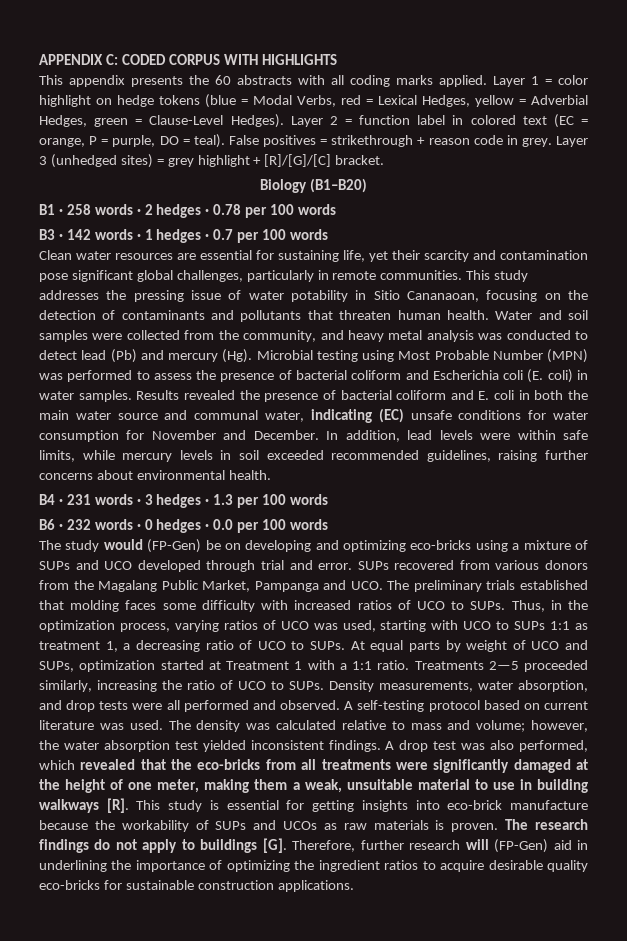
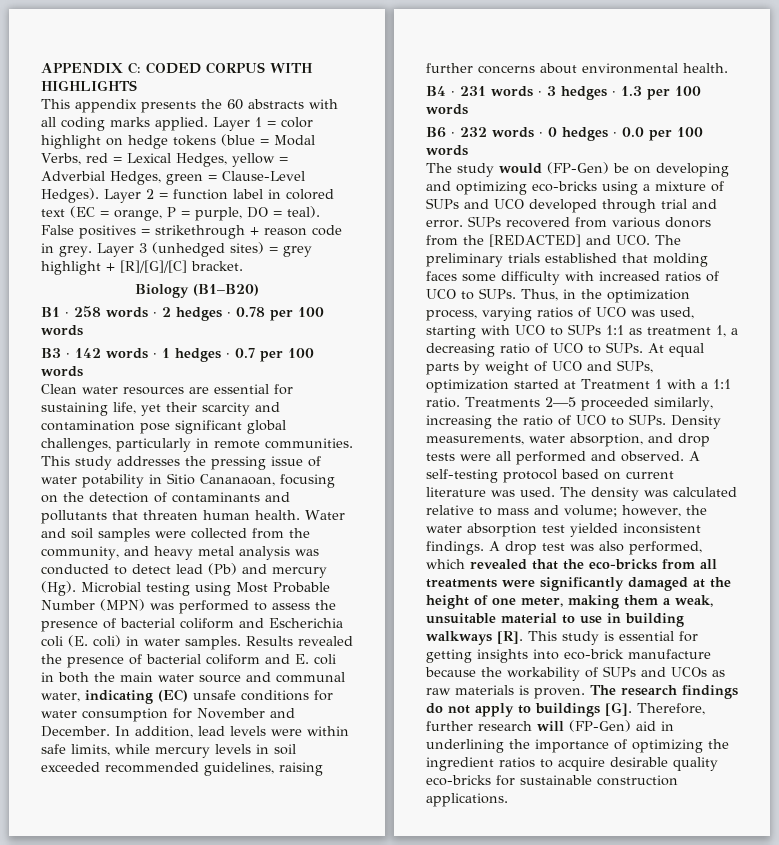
[98,580,319,592] Magalang Public Market, Pampanga -> [489,234,581,247] [REDACTED]

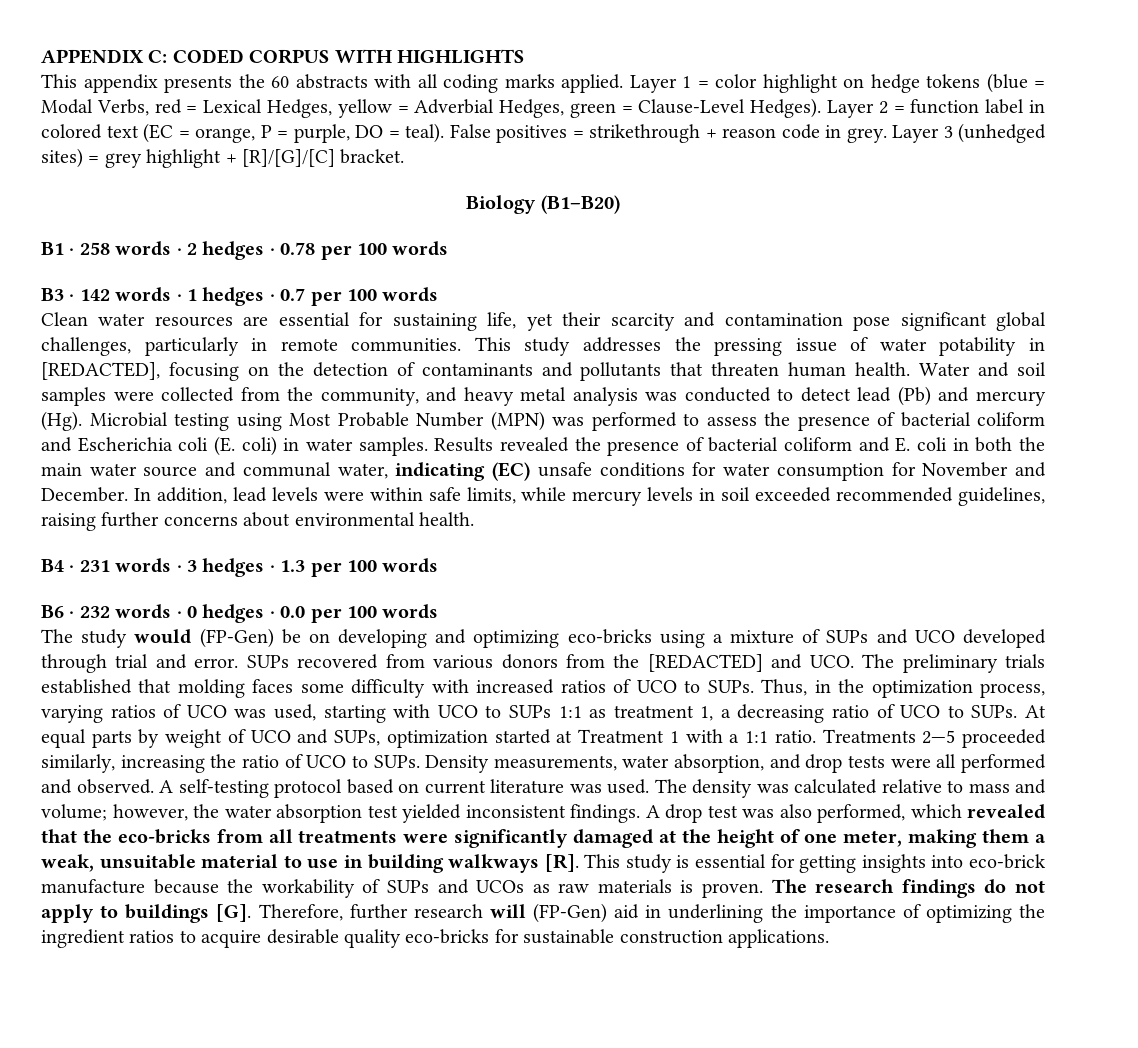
[167,473,275,486] Sitio Cananaoan, -> [41,362,160,380] [REDACTED],

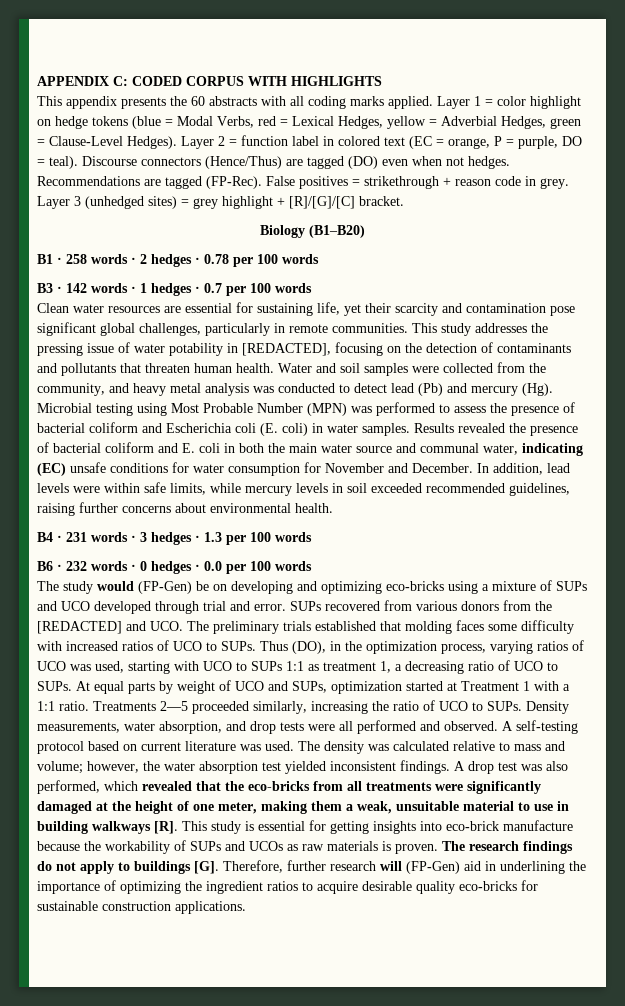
(444, 133) none -> [82,156,510,169] [37,176,262,189] Discourse connectors (Hence/Thus) are tagged (DO) even when not hedges. Recommendations are tagged (FP-Rec).
[761,679,808,696] Thus, -> [260,641,326,654] Thus (DO),

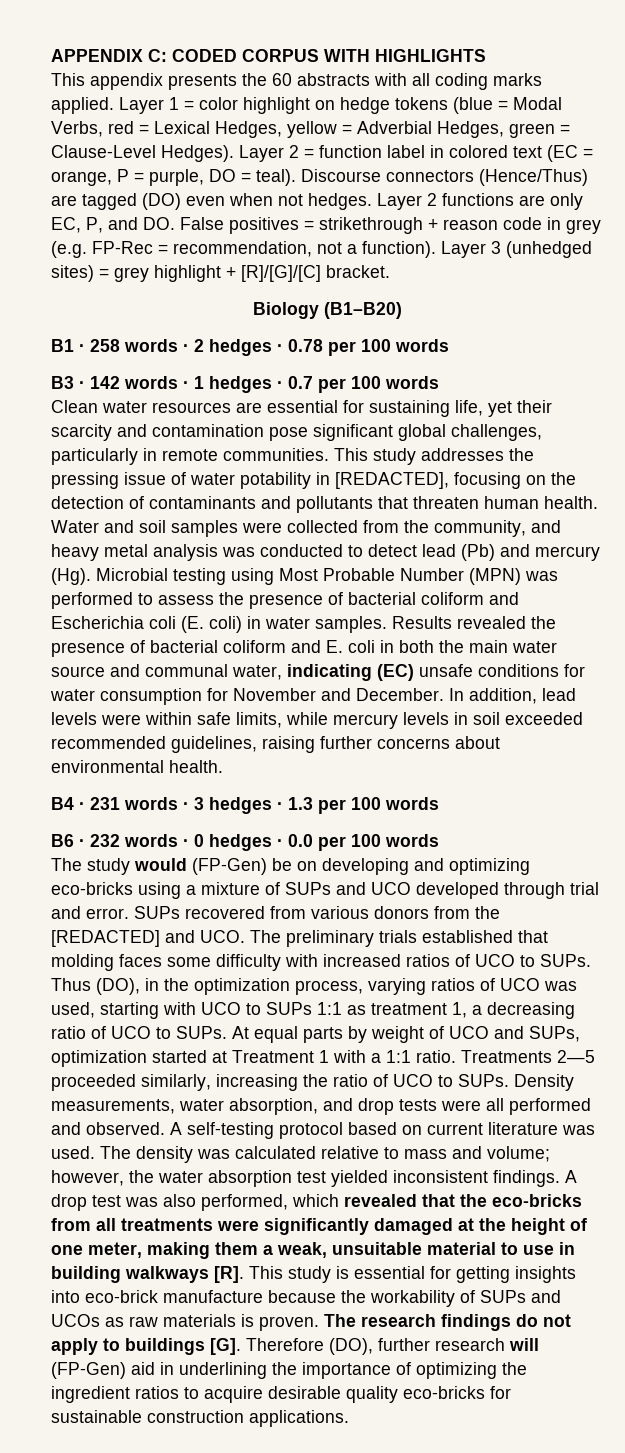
[37,176,262,189] Recommendations are tagged (FP-Rec). -> [377,193,583,210] [51,217,175,233] Layer 2 functions are only EC, P, and DO.
[540,178,569,189] grey. -> [566,219,601,234] [51,241,436,258] grey (e.g. FP-Rec = recommendation, not a function).
[223,860,283,873] Therefore, -> [246,1338,373,1355] Therefore (DO),

